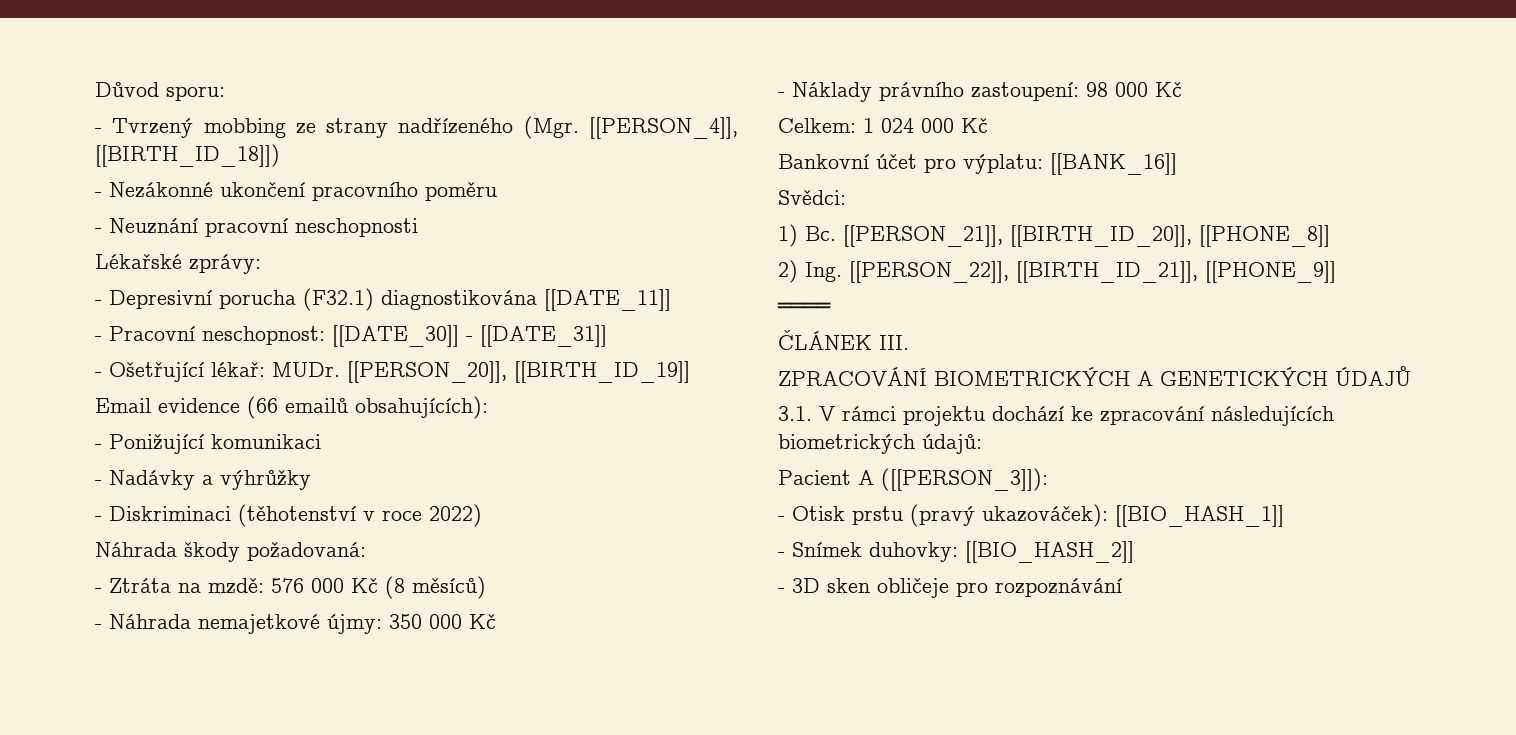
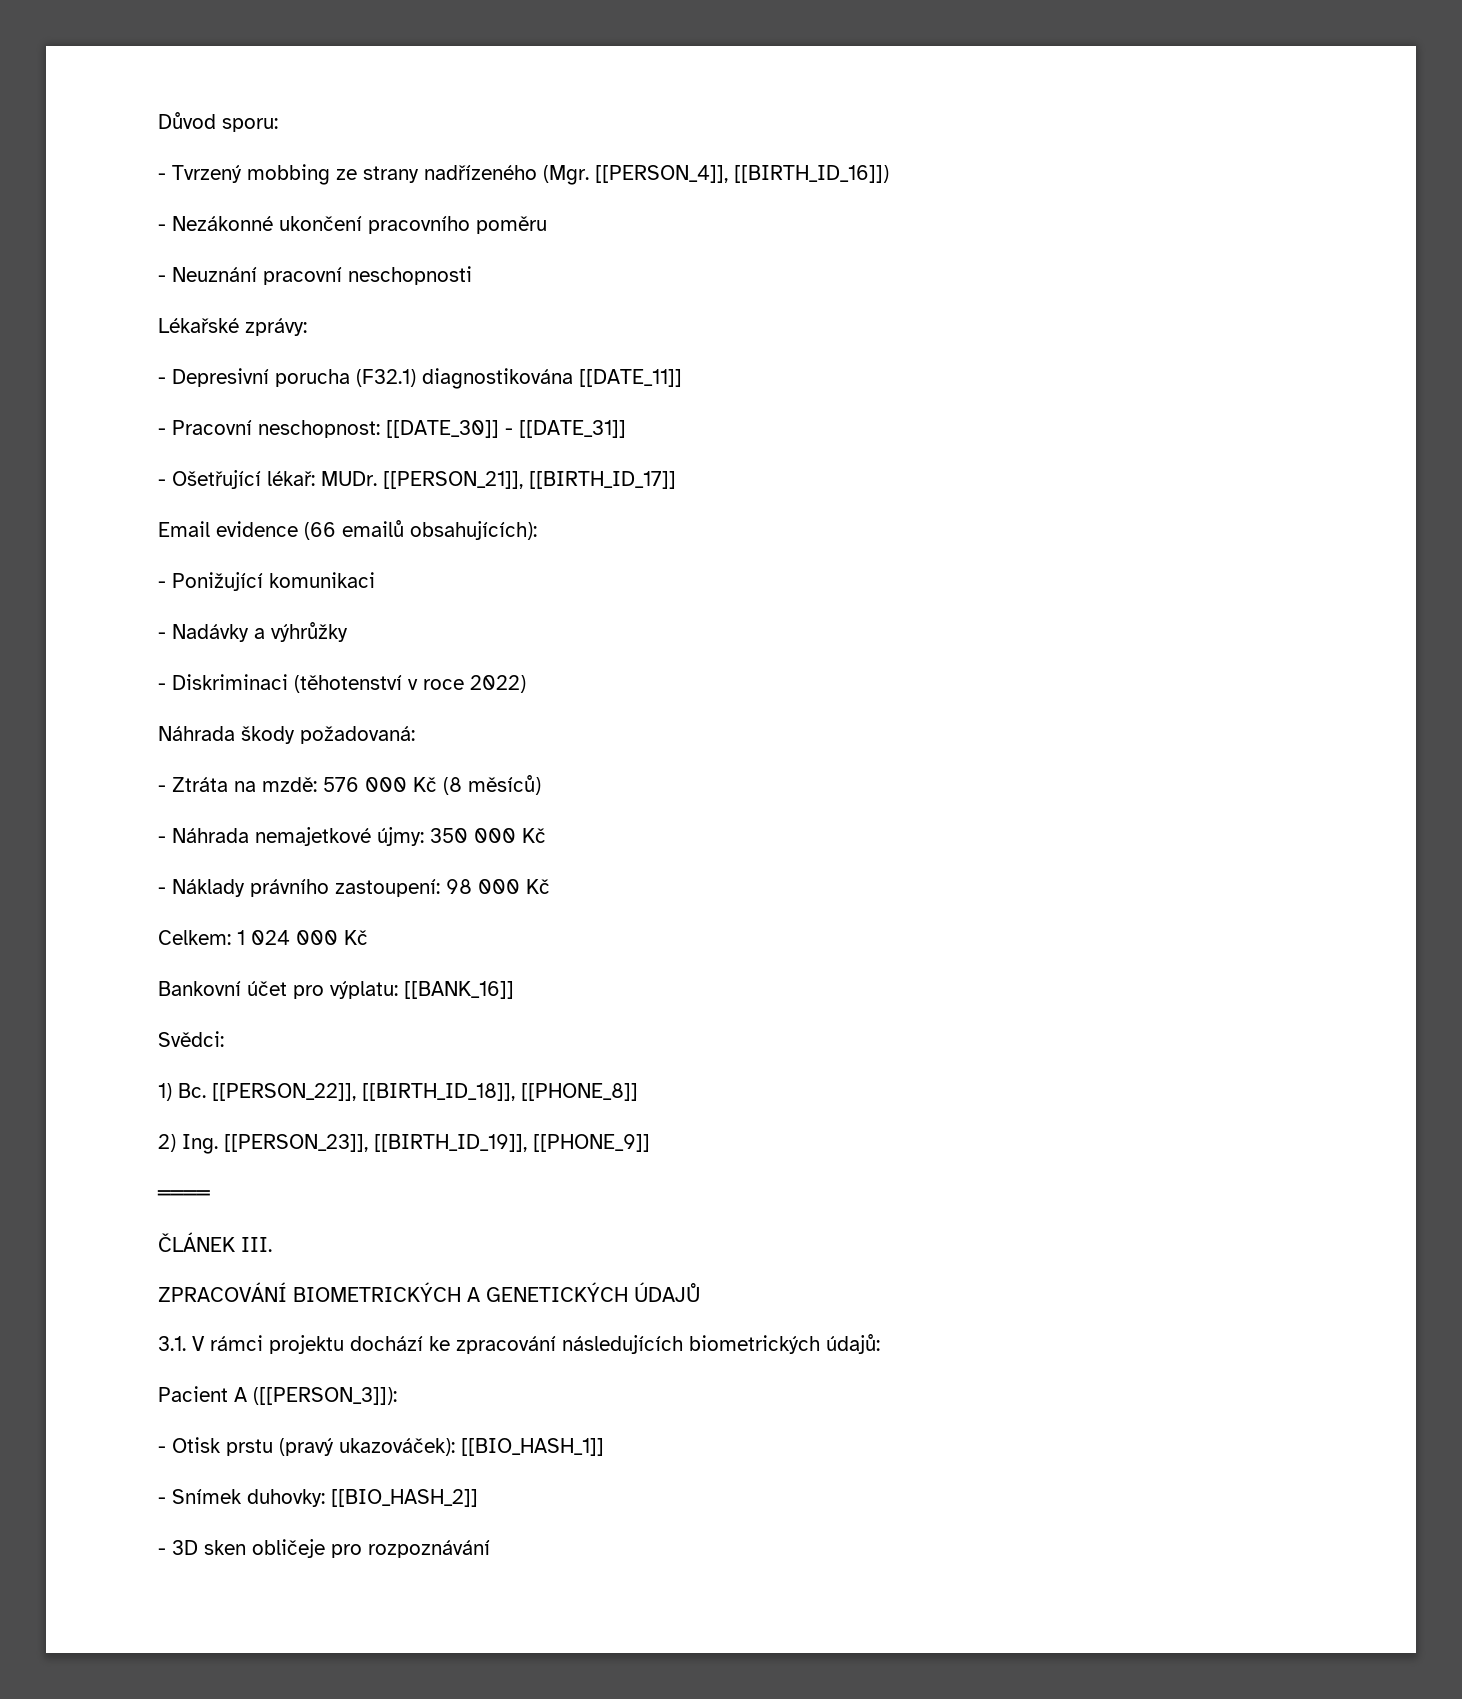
[95,144,280,167] [[BIRTH_ID_18]]) -> [734,165,889,183] [[BIRTH_ID_16]])
[347,361,690,383] [[PERSON_20]], [[BIRTH_ID_19]] -> [383,471,676,489] [[PERSON_21]], [[BIRTH_ID_17]]
[843,225,1192,247] [[PERSON_21]], [[BIRTH_ID_20]], -> [212,1083,515,1101] [[PERSON_22]], [[BIRTH_ID_18]],
[849,261,1198,283] [[PERSON_22]], [[BIRTH_ID_21]], -> [224,1134,527,1152] [[PERSON_23]], [[BIRTH_ID_19]],

